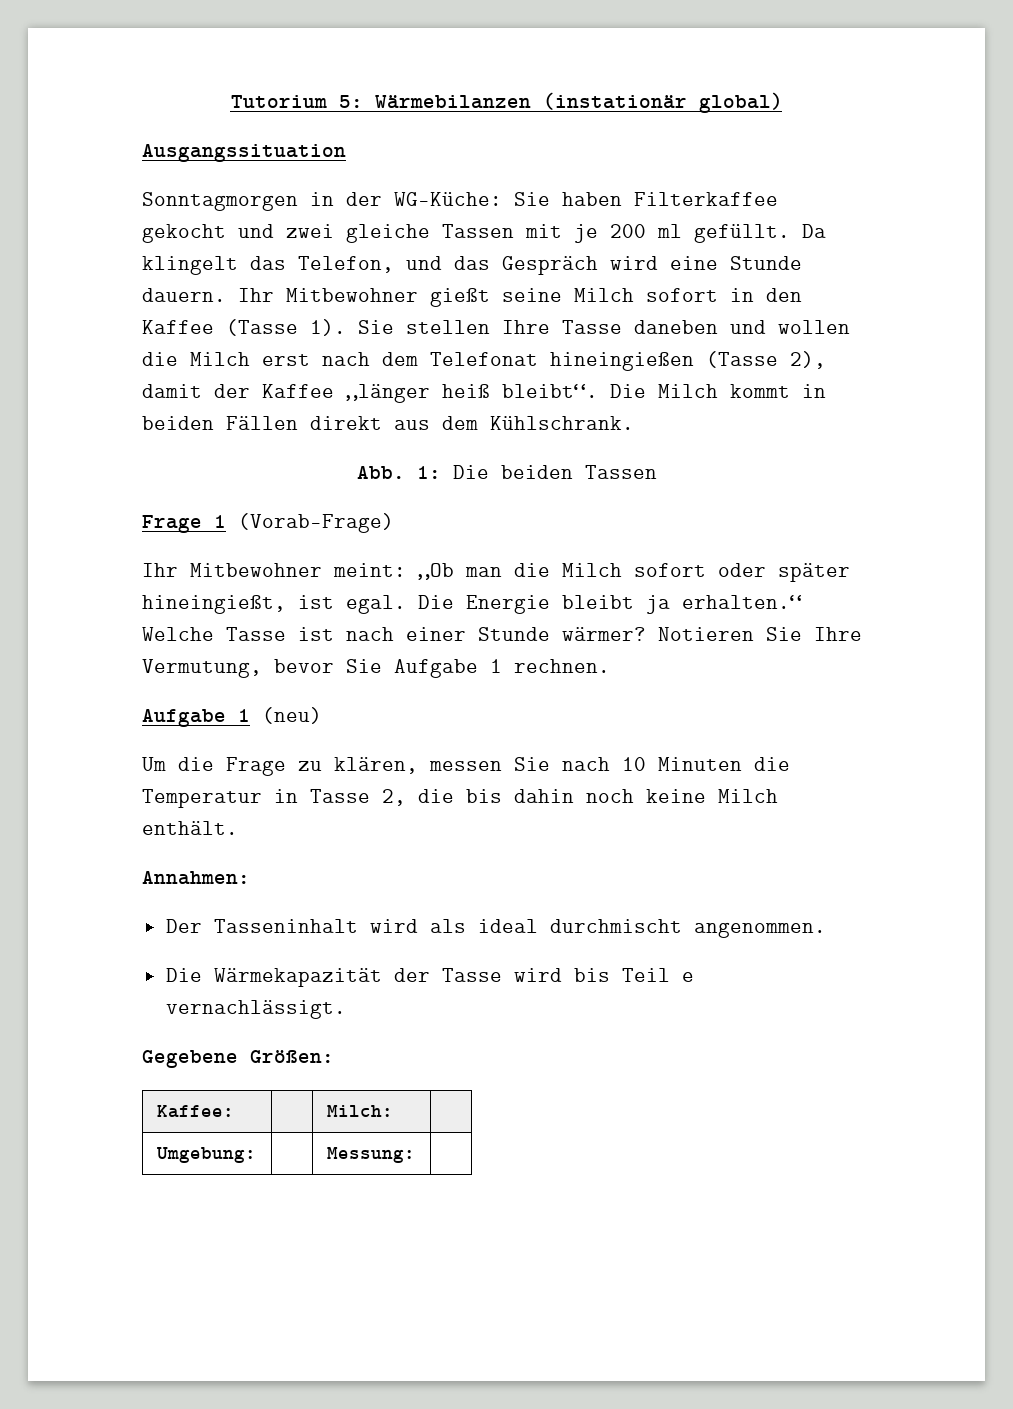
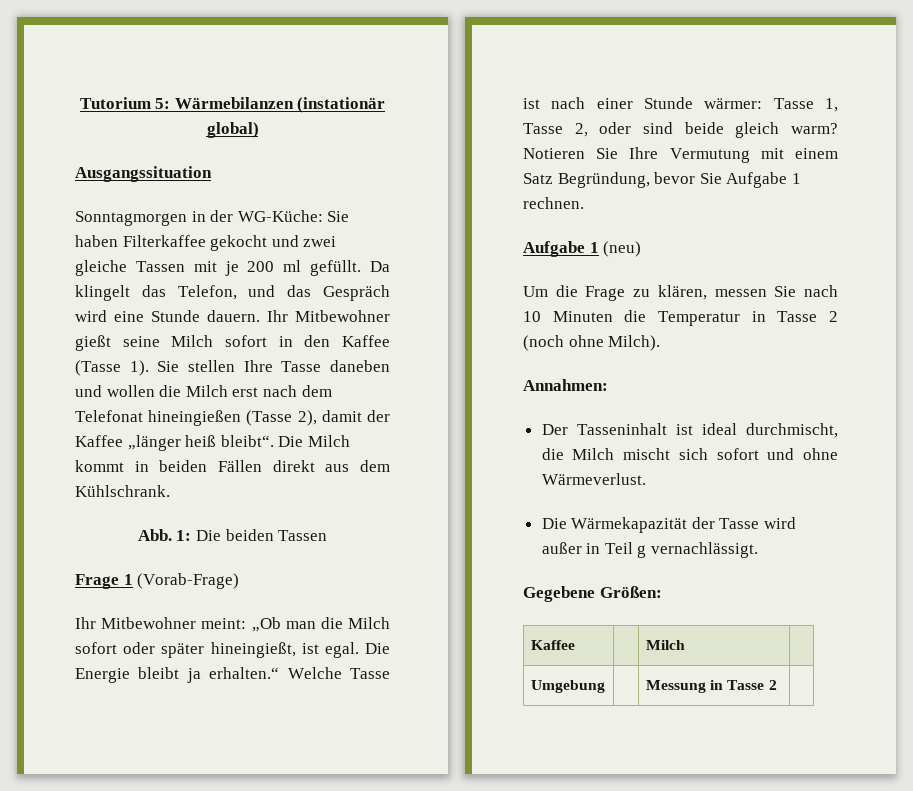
[562,627,862,641] [142,659,262,678] wärmer? Notieren Sie Ihre Vermutung, -> [704,98,838,112] [523,122,838,138] [523,147,838,163] [523,172,650,188] wärmer: Tasse 1, Tasse 2, oder sind beide gleich warm? Notieren Sie Ihre Vermutung mit einem Satz Begründung,
[382,789,778,806] [142,821,238,835] [142,871,250,885] [165,919,826,938] 2, die bis dahin noch keine Milch enthält. // Annahmen: // Der Tasseninhalt wird als ideal durchmischt angenommen. -> [829,311,838,322] [523,335,661,351] [523,379,608,391] [541,423,838,438] [541,448,838,460] [541,473,646,485] 2 (noch ohne Milch). // Annahmen: // Der Tasseninhalt ist ideal durchmischt, die Milch mischt sich sofort und ohne Wärmeverlust.
[573,968,694,982] bis Teil e -> [541,542,647,558] außer in Teil g
[156,1105,234,1118] [326,1105,393,1117] [155,1147,256,1163] [326,1147,415,1163] Kaffee: | | Milch: | // Umgebung: | | Messung: -> [530,640,575,650] [645,640,685,650] [530,680,605,693] [645,680,777,693] Kaffee | | Milch | // Umgebung | | Messung in Tasse 2

